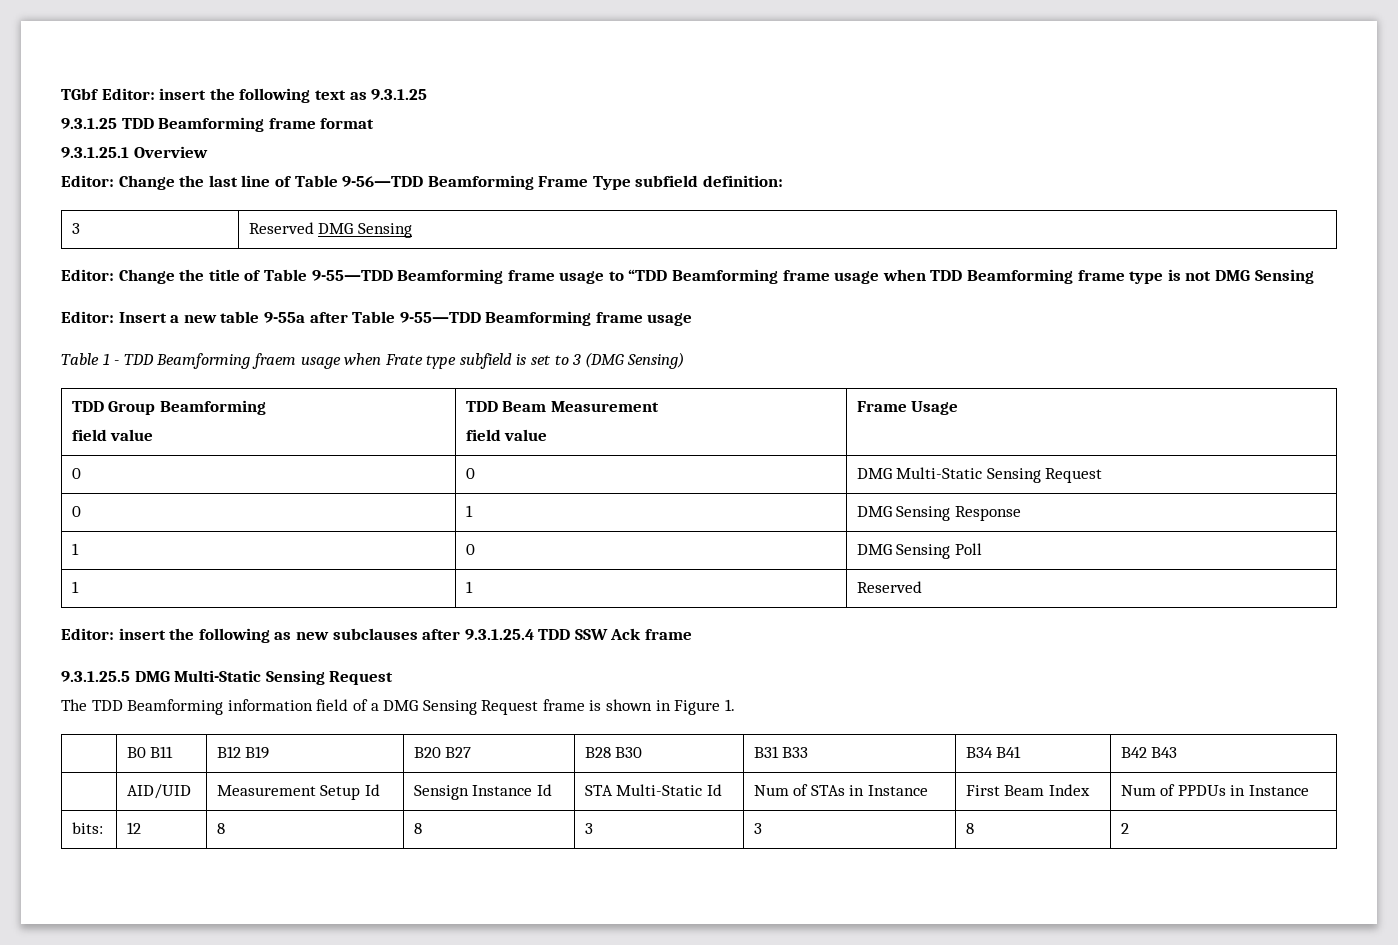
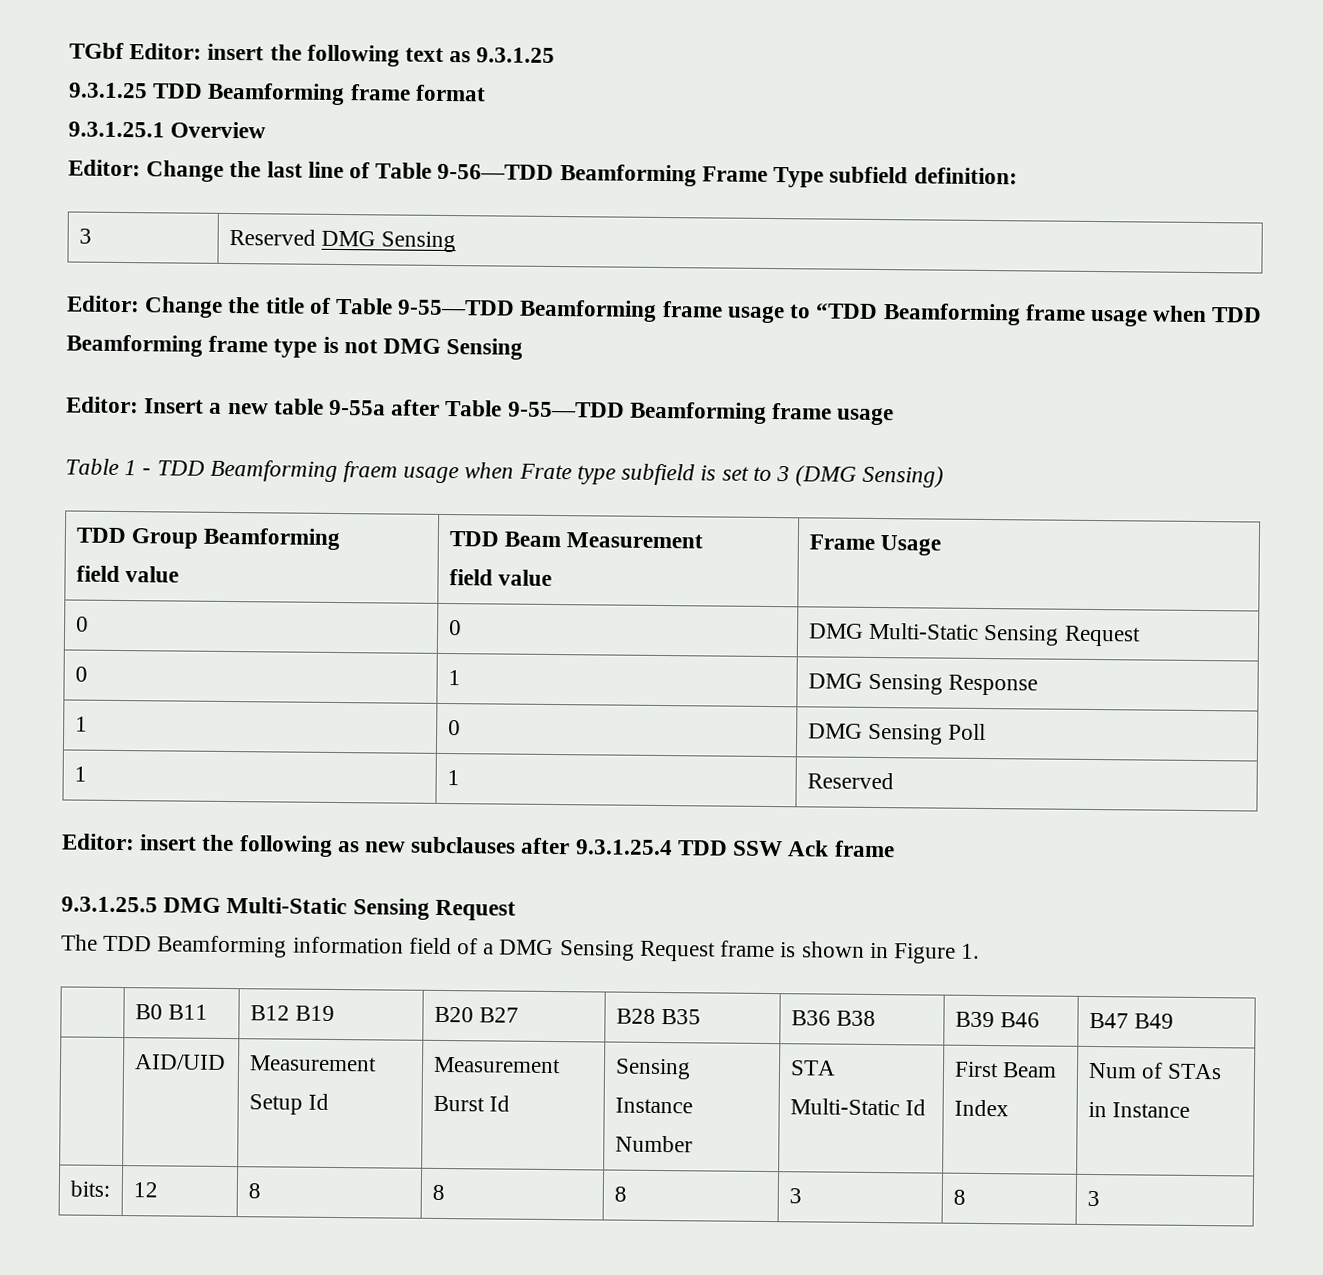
[615,747,643,758] [753,746,809,758] [965,746,1022,758] [1120,747,1178,758] [126,784,191,799] [216,784,380,800] [413,784,552,800] [584,784,722,796] [753,784,929,796] B30 | B31 B33 | B34 B41 | B42 B43 // | AID/UID | Measurement Setup Id | Sensign Instance Id | STA Multi-Static Id | Num of STAs in Instance -> [661,1009,702,1025] [790,1010,877,1027] [954,1011,1041,1028] [1088,1012,1175,1029] [133,1054,226,1070] [248,1055,377,1072] [248,1093,330,1115] [432,1056,561,1074] [432,1095,511,1112] [614,1058,691,1080] [614,1097,693,1114] [614,1135,693,1153] [789,1060,836,1076] [789,1098,927,1116] B35 | B36 B38 | B39 B46 | B47 B49 // | AID/UID | Measurement Setup Id | Measurement Burst Id | Sensing Instance Number | STA Multi-Static Id
[1177,785,1226,796] PPDUs -> [1167,1063,1223,1080] STAs
[584,823,593,834] 3 -> [613,1186,627,1202] 8
[1120,823,1129,834] 2 -> [1086,1190,1100,1207] 3

